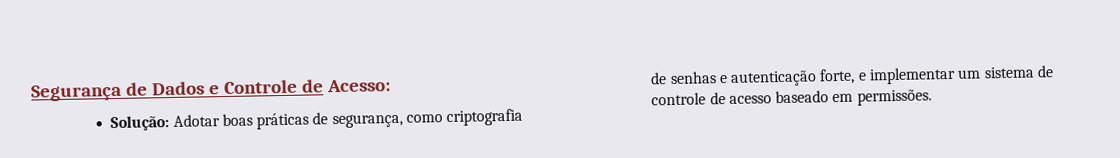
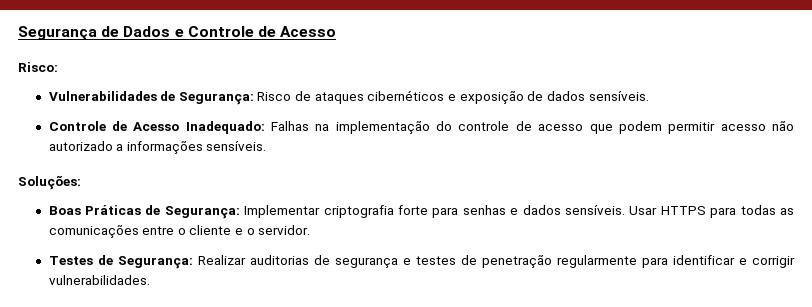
[325,79,391,93] [110,108,524,132] [650,65,1055,87] [651,89,932,106] Acesso: // Solução: Adotar boas práticas de segurança, como criptografia de senhas e autenticação forte, e implementar um sistema de controle de acesso baseado em permissões. -> [280,26,337,37] [18,62,58,72] [48,90,649,105] [48,121,795,134] [48,141,267,154] [18,175,81,190] [48,205,794,219] [48,225,311,238] [48,255,795,269] [48,275,150,285] Acesso // Risco: // Vulnerabilidades de Segurança: Risco de ataques cibernéticos e exposição de dados sensíveis. // Controle de Acesso Inadequado: Falhas na implementação do controle de acesso que podem permitir acesso não autorizado a informações sensíveis. // Soluções: // Boas Práticas de Segurança: Implementar criptografia forte para senhas e dados sensíveis. Usar HTTPS para todas as comunicações entre o cliente e o servidor. // Testes de Segurança: Realizar auditorias de segurança e testes de penetração regularmente para identificar e corrigir vulnerabilidades.

